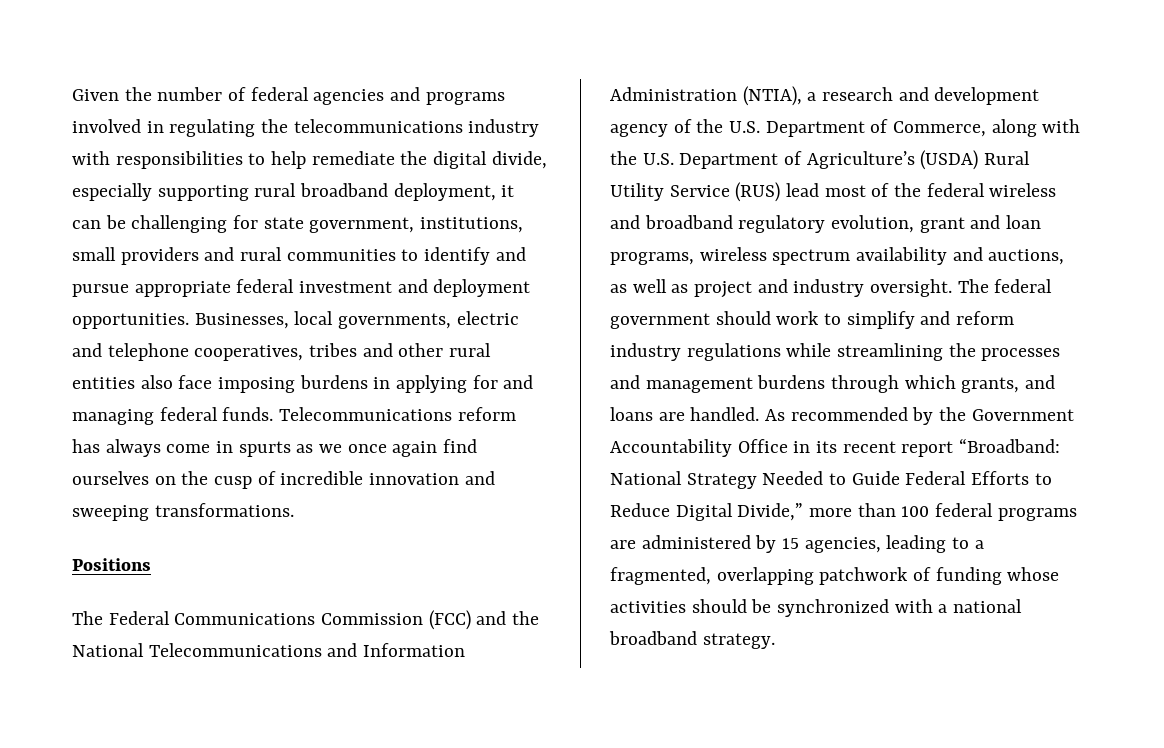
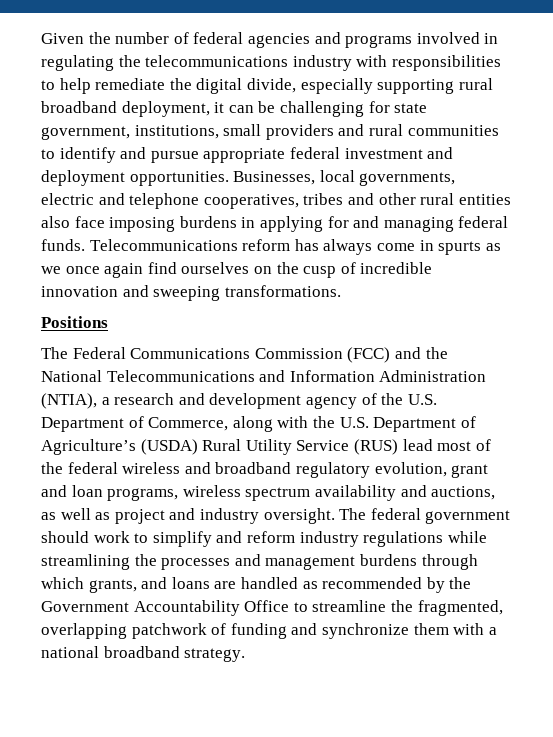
[690,407,786,421] handled. As -> [240,577,318,589] handled as
[793,438,1061,457] [610,471,1052,489] [610,503,1077,521] [610,535,984,553] in its recent report “Broadband: National Strategy Needed to Guide Federal Efforts to Reduce Digital Divide,” more than 100 federal programs are administered by 15 agencies, leading to a -> [293,600,413,612] to streamline the
[1007,567,1060,581] [610,599,890,617] whose activities should be synchronized -> [291,623,449,639] and synchronize them

